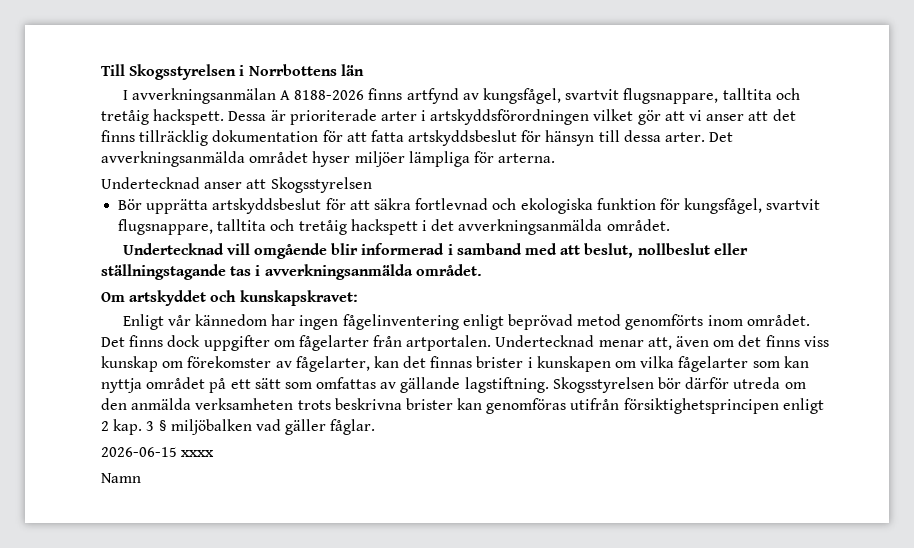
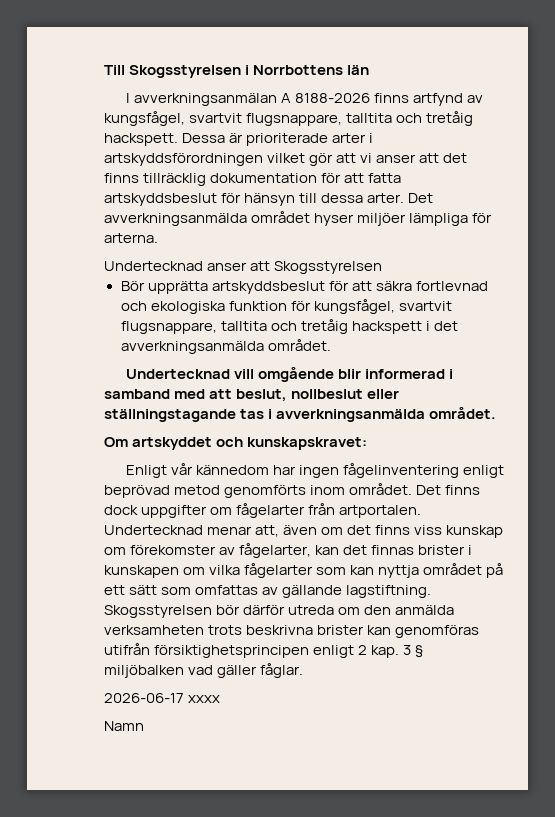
[101,447,177,457] 2026-06-15 -> [104,693,184,703] 2026-06-17

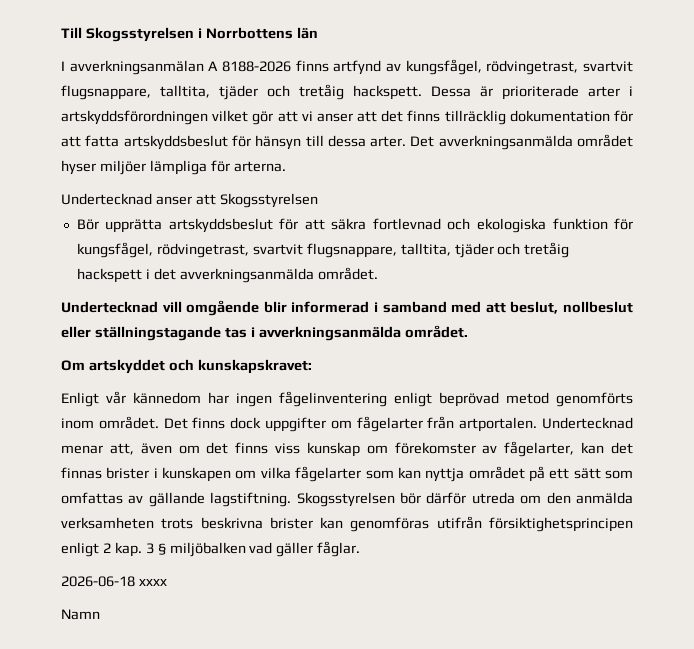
[189,113,393,126] svartvit flugsnappare, talltita -> [486,60,633,75] [61,85,258,100] rödvingetrast, svartvit flugsnappare, talltita, tjäder
[398,301,452,311] [120,321,267,334] svartvit flugsnappare, talltita -> [156,243,494,258] rödvingetrast, svartvit flugsnappare, talltita, tjäder
[104,693,184,703] 2026-06-17 -> [61,576,135,587] 2026-06-18

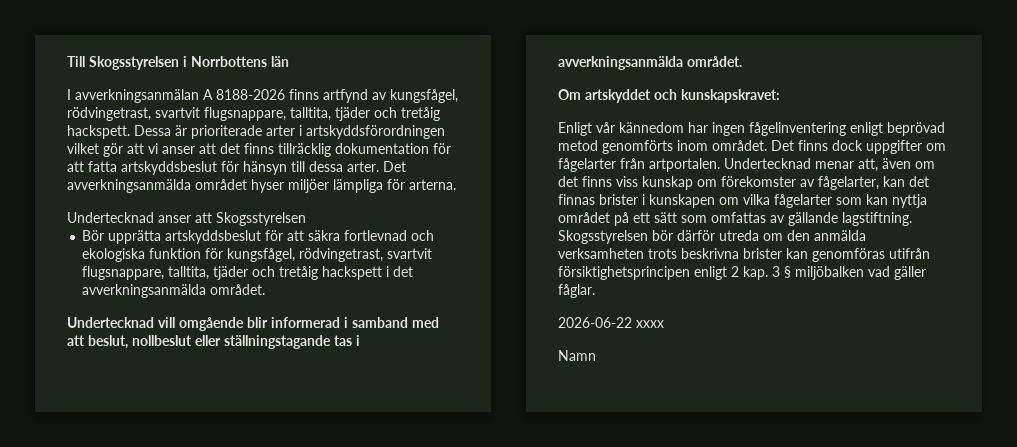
[61,576,135,587] 2026-06-18 -> [558,317,632,328] 2026-06-22

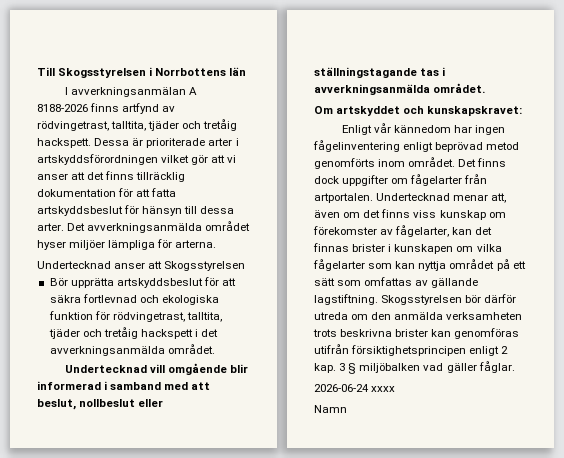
[390,89,458,103] [67,107,286,121] kungsfågel, rödvingetrast, svartvit flugsnappare, -> [37,121,109,131] rödvingetrast,
[227,248,433,262] [82,266,165,280] kungsfågel, rödvingetrast, svartvit flugsnappare, -> [112,312,185,322] rödvingetrast,
[558,317,632,328] 2026-06-22 -> [314,384,369,392] 2026-06-24

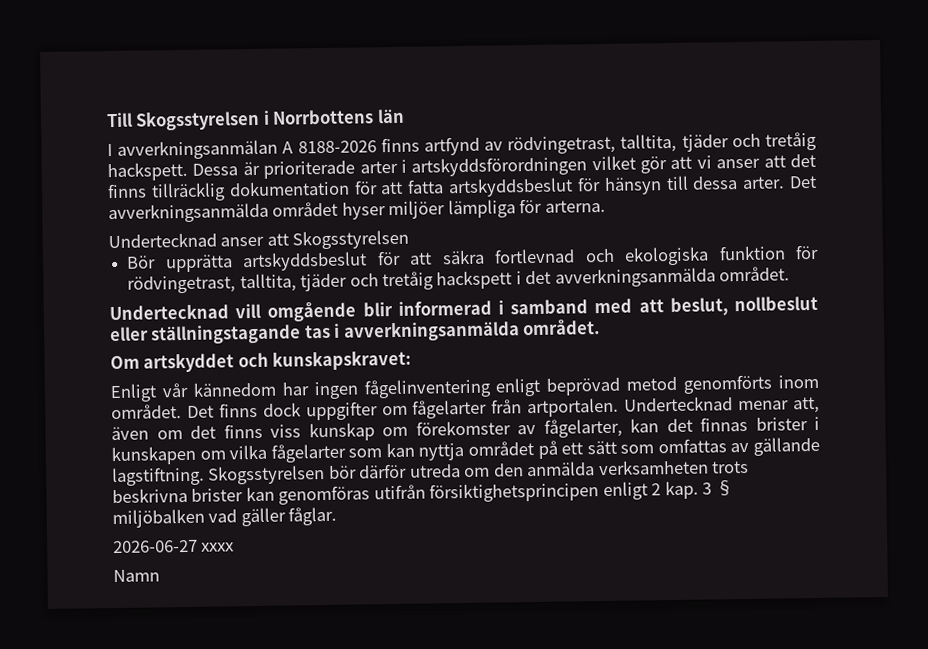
[314,384,369,392] 2026-06-24 -> [113,539,198,554] 2026-06-27

